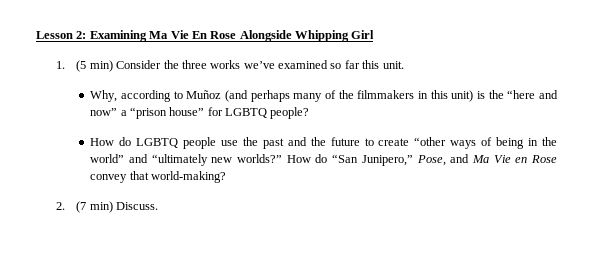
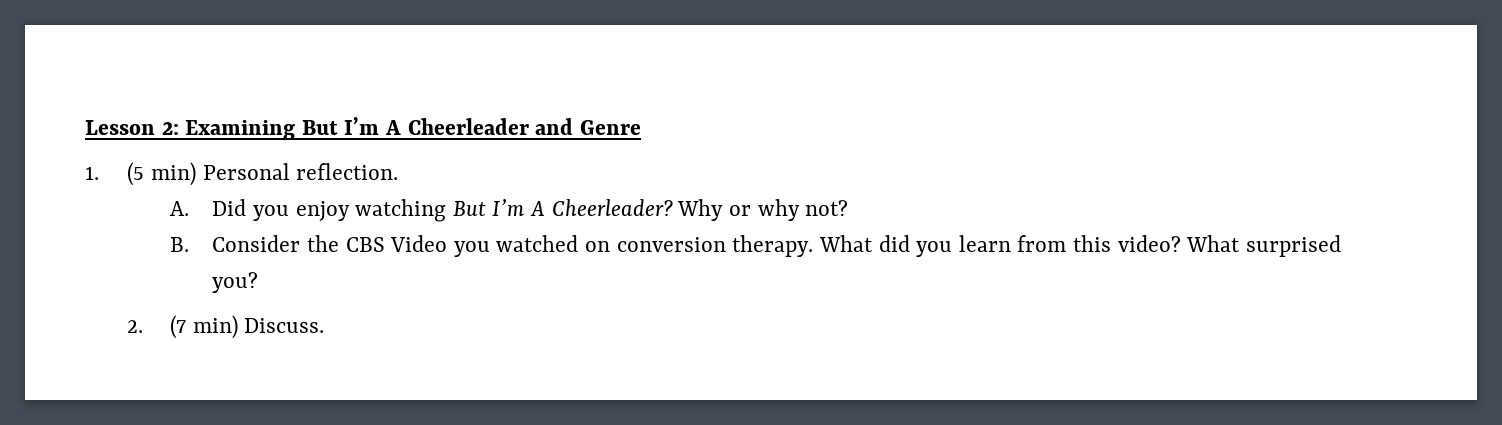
[149,30,375,42] [56,60,404,72] [90,90,558,102] [90,107,310,119] [90,137,558,149] [90,154,557,166] [90,171,226,183] Ma Vie En Rose Alongside Whipping Girl // 1. (5 min) Consider the three works we’ve examined so far this unit. // Why, according to Muñoz (and perhaps many of the filmmakers in this unit) is the “here and now” a “prison house” for LGBTQ people? // How do LGBTQ people use the past and the future to create “other ways of being in the world” and “ultimately new worlds?” How do “San Junipero,” Pose, and Ma Vie en Rose convey that world-making? -> [301,117,641,135] [85,162,399,186] [169,199,849,222] [169,235,1341,257] [212,272,259,293] But I’m A Cheerleader and Genre // 1. (5 min) Personal reflection. // A. Did you enjoy watching But I’m A Cheerleader? Why or why not? // B. Consider the CBS Video you watched on conversion therapy. What did you learn from this video? What surprised you?

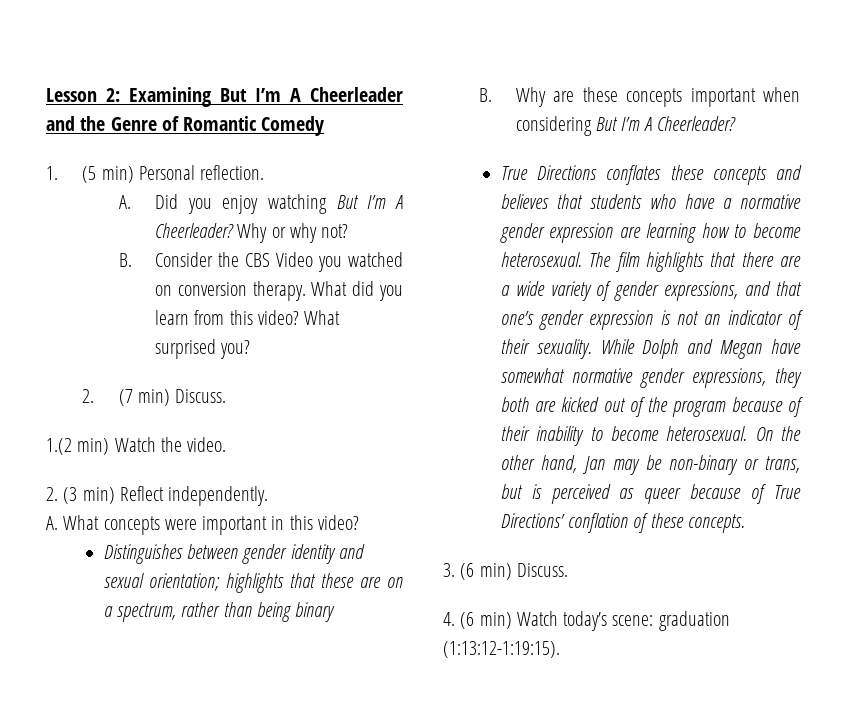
(574, 126) none -> [80,116,106,131] the
(641, 127) none -> [161,116,325,136] of Romantic Comedy
(325, 325) none -> [46,437,227,455] [46,486,269,506] [46,515,359,535] [103,544,365,564] [103,573,404,593] [103,602,336,622] [479,87,800,107] [515,116,736,136] [500,165,802,185] [500,194,801,209] [499,223,801,243] [500,252,801,272] [500,281,802,301] [500,310,803,330] [500,339,801,359] [500,368,802,388] [500,397,803,417] [500,426,801,446] [500,455,800,475] [500,484,802,504] [500,513,745,533] [443,563,568,580] [443,611,730,631] [443,641,560,658] // 1.(2 min) Watch the video. // 2. (3 min) Reflect independently. // A. What concepts were important in this video? // Distinguishes between gender identity and sexual orientation; highlights that these are on a spectrum, rather than being binary // B. Why are these concepts important when considering But I’m A Cheerleader? // True Directions conflates these concepts and believes that students who have a normative gender expression are learning how to become heterosexual. The film highlights that there are a wide variety of gender expressions, and that one’s gender expression is not an indicator of their sexuality. While Dolph and Megan have somewhat normative gender expressions, they both are kicked out of the program because of their inability to become heterosexual. On the other hand, Jan may be non-binary or trans, but is perceived as queer because of True Directions’ conflation of these concepts. // 3. (6 min) Discuss. // 4. (6 min) Watch today’s scene: graduation (1:13:12-1:19:15).

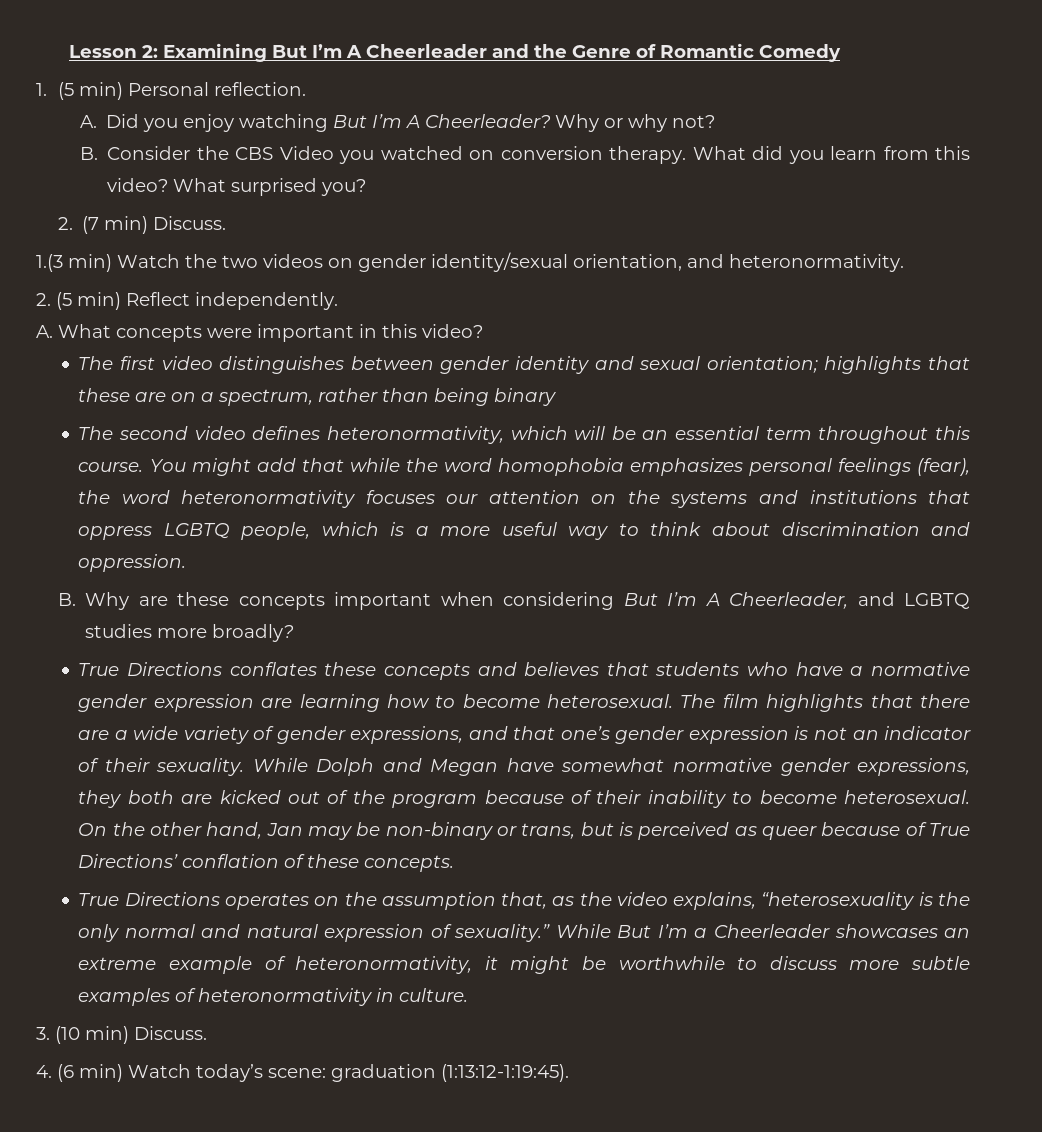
[46,438,72,455] 1.(2 -> [36,254,63,272] 1.(3
[187,437,227,452] [46,487,78,504] video. // 2. (3 -> [222,252,904,272] [36,292,72,310] two videos on gender identity/sexual orientation, and heteronormativity. // 2. (5
[103,544,183,564] Distinguishes -> [78,356,345,374] The first video distinguishes
(336, 612) none -> [78,426,970,444] [78,458,970,476] [78,490,970,508] [78,522,971,540] [78,554,187,572] // The second video defines heteronormativity, which will be an essential term throughout this course. You might add that while the word homophobia emphasizes personal feelings (fear), the word heteronormativity focuses our attention on the systems and institutions that oppress LGBTQ people, which is a more useful way to think about discrimination and oppression.
[656,116,736,131] Cheerleader? -> [729,592,970,609] [85,624,295,642] Cheerleader, and LGBTQ studies more broadly?
(745, 523) none -> [78,892,970,910] [78,924,971,942] [78,956,971,974] [78,988,469,1006] // True Directions operates on the assumption that, as the video explains, “heterosexuality is the only normal and natural expression of sexuality.” While But I’m a Cheerleader showcases an extreme example of heteronormativity, it might be worthwhile to discuss more subtle examples of heteronormativity in culture.
[460,563,475,580] (6 -> [55,1026,80,1044] (10
[443,641,560,658] (1:13:12-1:19:15). -> [441,1064,569,1082] (1:13:12-1:19:45).

